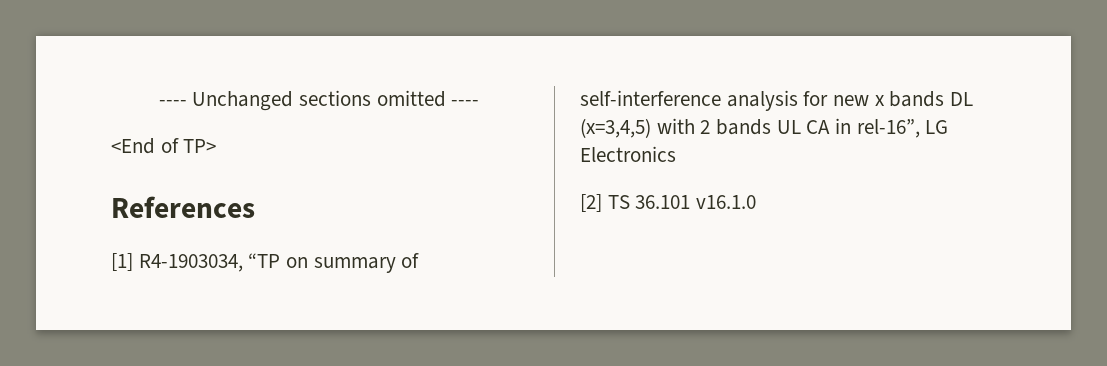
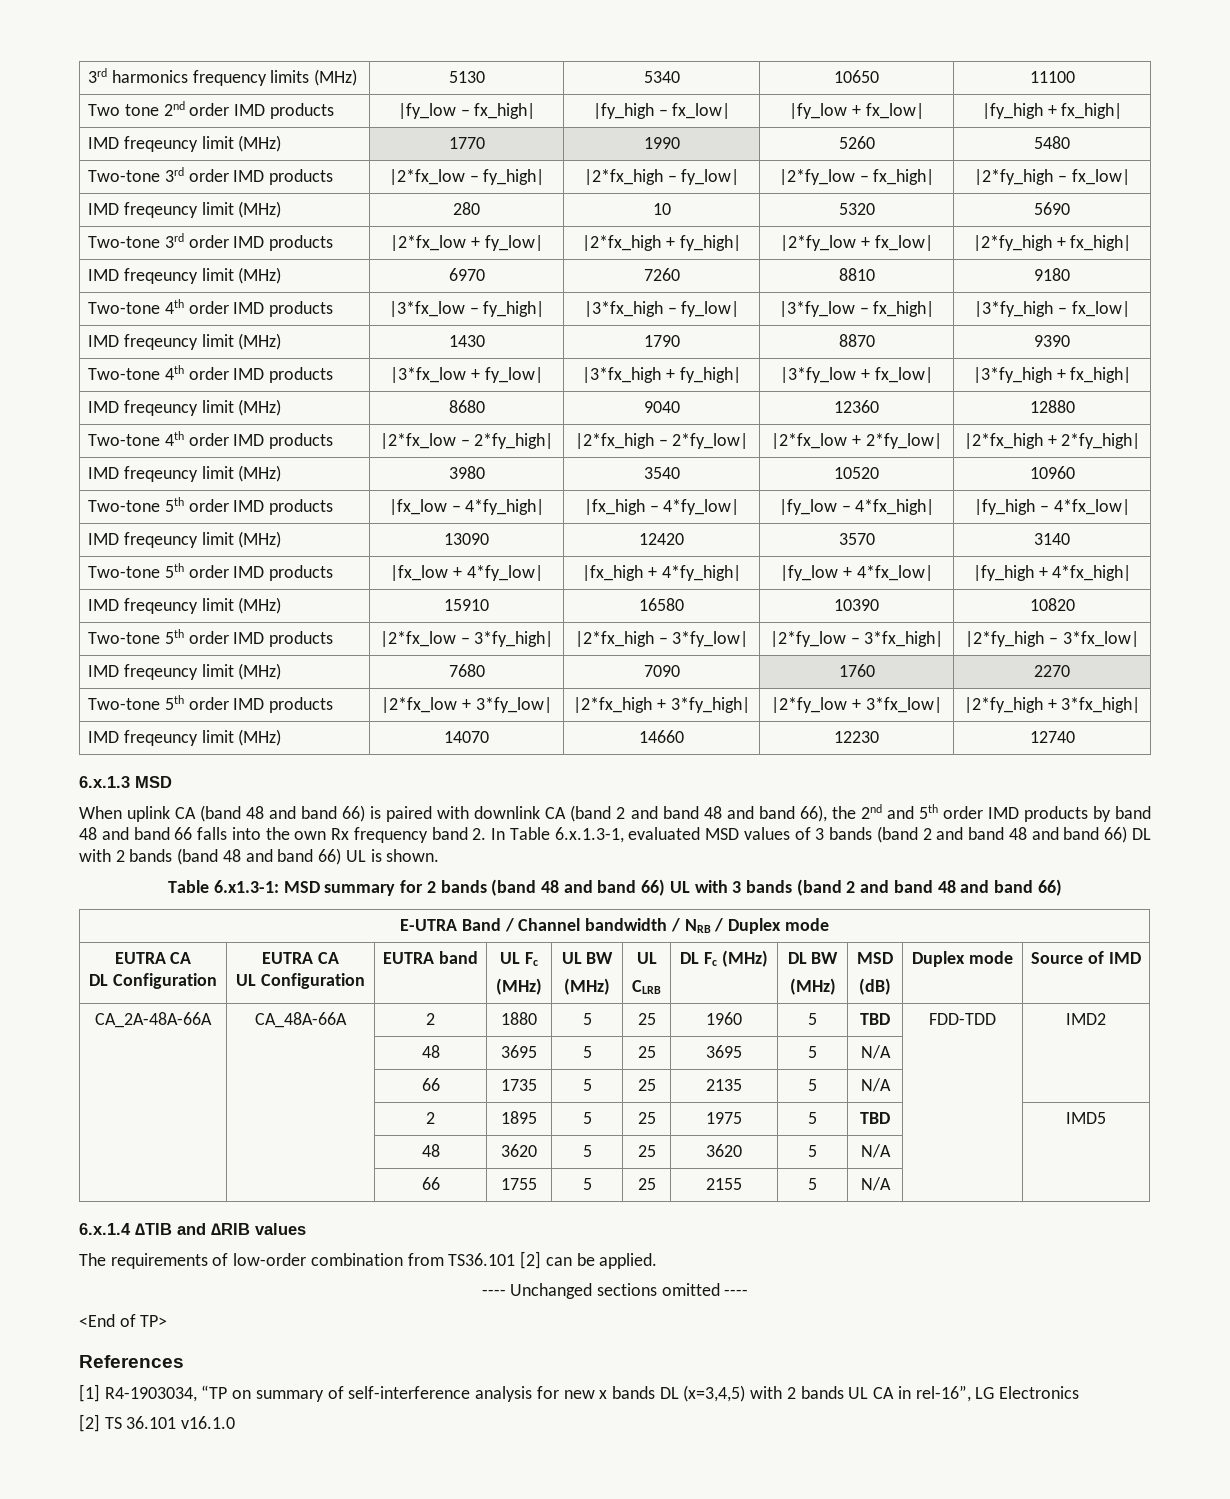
(158, 103) none -> [88,68,357,86] [448,71,485,83] [643,71,680,83] [834,70,879,83] [1029,71,1075,83] [88,101,334,119] [397,103,536,119] [592,103,731,119] [789,103,924,119] [981,103,1123,119] [88,135,282,152] [448,137,485,149] [643,137,680,149] [838,136,875,149] [1034,136,1070,149] [88,167,333,185] [388,169,545,185] [583,169,740,185] [778,169,935,185] [974,169,1130,185] [88,201,282,218] [453,202,480,215] [652,203,671,215] [838,203,875,215] [1034,202,1070,215] [88,233,333,251] [390,235,543,251] [582,235,741,251] [780,235,933,251] [972,235,1132,251] [88,267,282,284] [448,268,485,281] [643,268,680,281] [838,268,875,281] [1034,268,1070,281] [88,299,333,317] [388,301,545,317] [583,301,740,317] [778,301,935,317] [974,301,1130,317] [88,333,282,350] [448,335,485,347] [643,335,680,347] [838,334,875,347] [1034,335,1070,347] [88,365,333,383] [390,367,543,383] [582,367,741,383] [780,367,933,383] [972,367,1132,383] [88,399,282,416] [448,400,485,413] [643,401,680,413] [834,400,879,413] [1029,400,1075,413] [88,431,333,449] [379,433,554,449] [574,433,749,449] [771,433,942,449] [963,433,1141,449] [88,465,282,482] [448,466,485,479] [643,467,680,479] [834,467,879,479] [1029,466,1075,479] [88,497,333,515] [388,499,545,515] [583,499,740,515] [778,499,935,515] [974,499,1130,515] [88,531,282,548] [444,533,489,545] [639,533,684,545] [838,533,875,545] [1034,533,1070,545] [88,563,333,581] [390,565,543,581] [582,565,741,581] [780,565,933,581] [972,565,1132,581] [88,597,282,614] [444,599,489,611] [639,598,684,611] [834,599,879,611] [1029,598,1075,611] [88,629,333,647] [379,631,554,647] [574,631,749,647] [769,631,944,647] [965,631,1139,647] [88,663,282,680] [448,664,485,677] [643,665,680,677] [838,664,875,677] [1034,665,1070,677] [88,695,333,713] [381,697,552,713] [573,697,750,713] [771,697,942,713] [963,697,1141,713] [88,729,282,746] [444,731,489,743] [639,730,684,743] [834,731,879,743] [1029,731,1075,743] [79,776,172,788] [79,804,1152,822] [79,826,1151,843] [79,848,440,865] [168,879,1062,896] [400,918,829,934] [114,952,192,964] [89,973,217,989] [262,952,339,964] [236,973,365,989] [383,951,478,964] [500,952,538,966] [496,978,542,995] [561,952,614,964] [564,978,610,995] [636,952,657,964] [632,980,661,994] [680,950,768,967] [787,952,839,964] [789,978,836,995] [857,952,893,964] [859,978,891,995] [912,951,1013,967] [1031,951,1141,964] [95,1012,212,1028] [255,1012,347,1028] [426,1013,435,1025] [501,1012,537,1025] [582,1013,592,1025] [637,1013,656,1025] [706,1012,742,1025] [808,1013,817,1025] [860,1013,890,1025] [929,1013,996,1025] [1066,1013,1106,1025] [421,1045,440,1058] [501,1045,537,1058] [582,1046,592,1058] [637,1046,656,1058] [706,1045,742,1058] [808,1046,817,1058] [860,1045,891,1059] [421,1078,440,1091] [501,1079,537,1091] [582,1079,592,1091] [637,1079,656,1091] [706,1079,742,1091] [808,1079,817,1091] [860,1078,891,1092] [426,1112,435,1124] [501,1111,537,1124] [582,1112,592,1124] [637,1112,656,1124] [706,1112,742,1124] [808,1112,817,1124] [860,1112,890,1124] [1066,1112,1106,1124] [421,1144,440,1157] [501,1144,537,1157] [582,1145,592,1157] [637,1145,656,1157] [706,1144,742,1157] [808,1145,817,1157] [860,1144,891,1158] [421,1177,440,1190] [501,1178,537,1190] [582,1178,592,1190] [637,1178,656,1190] [706,1178,742,1190] [808,1178,817,1190] [860,1177,891,1191] [79,1223,306,1235] [79,1251,658,1269] 3rd harmonics frequency limits (MHz) | 5130 | 5340 | 10650 | 11100 // Two tone 2nd order IMD products | |fy_low – fx_high| | |fy_high – fx_low| | |fy_low + fx_low| | |fy_high + fx_high| // IMD freqeuncy limit (MHz) | 1770 | 1990 | 5260 | 5480 // Two-tone 3rd order IMD products | |2*fx_low – fy_high| | |2*fx_high – fy_low| | |2*fy_low – fx_high| | |2*fy_high – fx_low| // IMD freqeuncy limit (MHz) | 280 | 10 | 5320 | 5690 // Two-tone 3rd order IMD products | |2*fx_low + fy_low| | |2*fx_high + fy_high| | |2*fy_low + fx_low| | |2*fy_high + fx_high| // IMD freqeuncy limit (MHz) | 6970 | 7260 | 8810 | 9180 // Two-tone 4th order IMD products | |3*fx_low – fy_high| | |3*fx_high – fy_low| | |3*fy_low – fx_high| | |3*fy_high – fx_low| // IMD freqeuncy limit (MHz) | 1430 | 1790 | 8870 | 9390 // Two-tone 4th order IMD products | |3*fx_low + fy_low| | |3*fx_high + fy_high| | |3*fy_low + fx_low| | |3*fy_high + fx_high| // IMD freqeuncy limit (MHz) | 8680 | 9040 | 12360 | 12880 // Two-tone 4th order IMD products | |2*fx_low – 2*fy_high| | |2*fx_high – 2*fy_low| | |2*fx_low + 2*fy_low| | |2*fx_high + 2*fy_high| // IMD freqeuncy limit (MHz) | 3980 | 3540 | 10520 | 10960 // Two-tone 5th order IMD products | |fx_low – 4*fy_high| | |fx_high – 4*fy_low| | |fy_low – 4*fx_high| | |fy_high – 4*fx_low| // IMD freqeuncy limit (MHz) | 13090 | 12420 | 3570 | 3140 // Two-tone 5th order IMD products | |fx_low + 4*fy_low| | |fx_high + 4*fy_high| | |fy_low + 4*fx_low| | |fy_high + 4*fx_high| // IMD freqeuncy limit (MHz) | 15910 | 16580 | 10390 | 10820 // Two-tone 5th order IMD products | |2*fx_low – 3*fy_high| | |2*fx_high – 3*fy_low| | |2*fy_low – 3*fx_high| | |2*fy_high – 3*fx_low| // IMD freqeuncy limit (MHz) | 7680 | 7090 | 1760 | 2270 // Two-tone 5th order IMD products | |2*fx_low + 3*fy_low| | |2*fx_high + 3*fy_high| | |2*fy_low + 3*fx_low| | |2*fy_high + 3*fx_high| // IMD freqeuncy limit (MHz) | 14070 | 14660 | 12230 | 12740 // 6.x.1.3 MSD // When uplink CA (band 48 and band 66) is paired with downlink CA (band 2 and band 48 and band 66), the 2nd and 5th order IMD products by band 48 and band 66 falls into the own Rx frequency band 2. In Table 6.x.1.3-1, evaluated MSD values of 3 bands (band 2 and band 48 and band 66) DL with 2 bands (band 48 and band 66) UL is shown. // Table 6.x1.3-1: MSD summary for 2 bands (band 48 and band 66) UL with 3 bands (band 2 and band 48 and band 66) // E-UTRA Band / Channel bandwidth / NRB / Duplex mode // EUTRA CA // DL Configuration | EUTRA CA // UL Configuration | EUTRA band | UL Fc // (MHz) | UL BW // (MHz) | UL // CLRB | DL Fc (MHz) | DL BW // (MHz) | MSD // (dB) | Duplex mode | Source of IMD // CA_2A-48A-66A | CA_48A-66A | 2 | 1880 | 5 | 25 | 1960 | 5 | TBD | FDD-TDD | IMD2 // | | 48 | 3695 | 5 | 25 | 3695 | 5 | N/A | | // | | 66 | 1735 | 5 | 25 | 2135 | 5 | N/A | | // | | 2 | 1895 | 5 | 25 | 1975 | 5 | TBD | | IMD5 // | | 48 | 3620 | 5 | 25 | 3620 | 5 | N/A | | // | | 66 | 1755 | 5 | 25 | 2155 | 5 | N/A | | // 6.x.1.4 ∆TIB and ∆RIB values // The requirements of low-order combination from TS36.101 [2] can be applied. //

